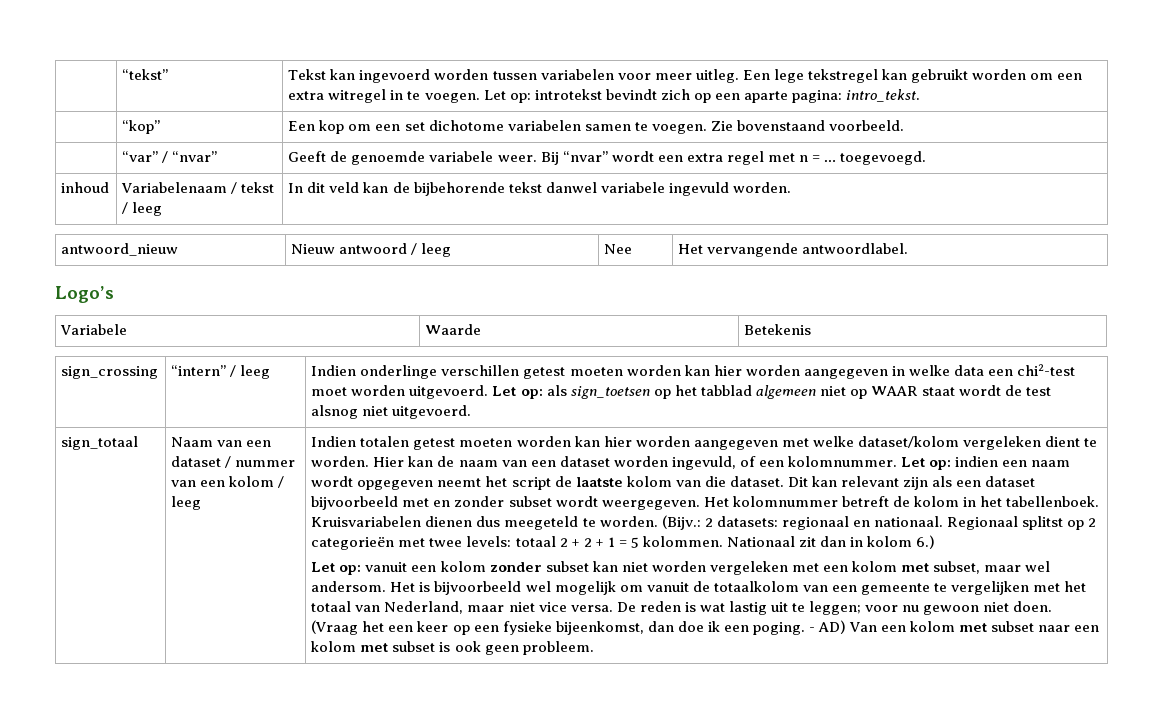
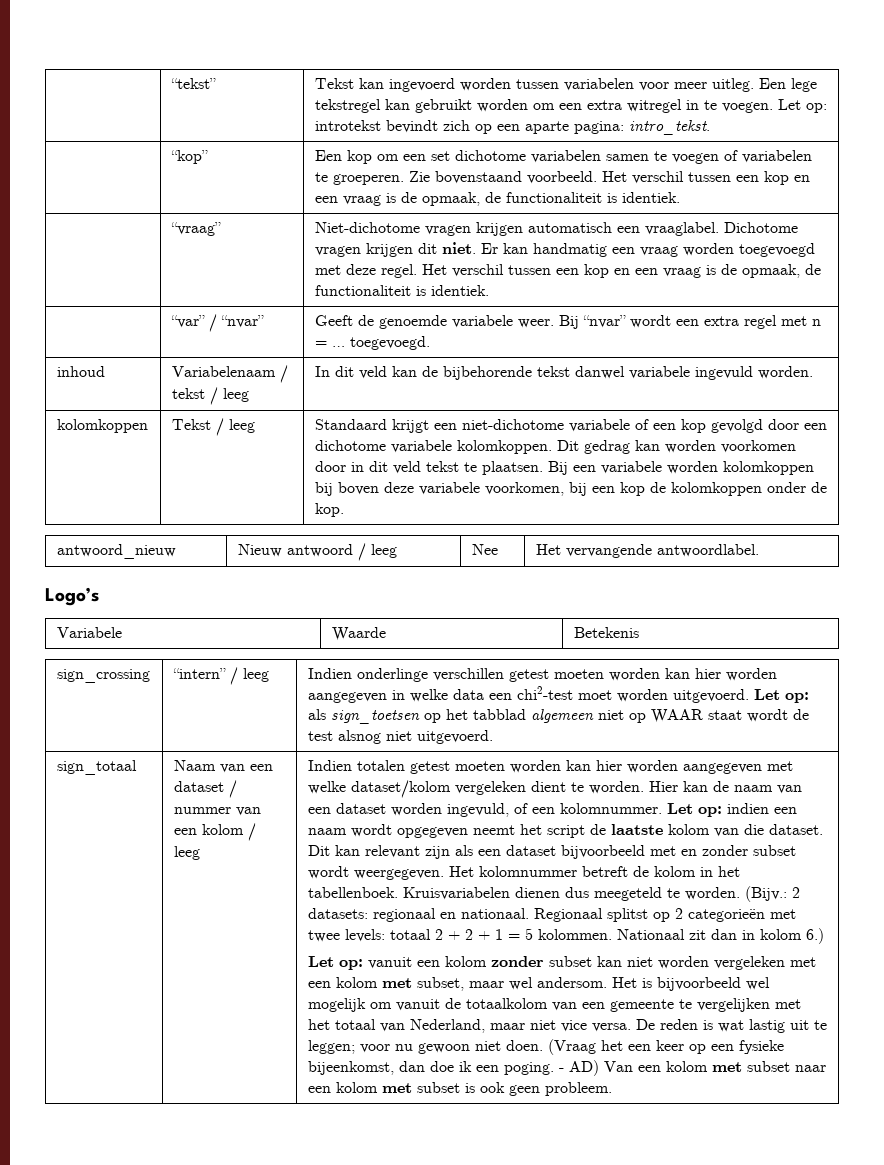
[651,120,904,134] voegen. Zie bovenstaand voorbeeld. -> [671,150,812,164] [314,171,810,185] [314,192,680,206] [170,222,221,236] [314,222,798,236] [314,242,815,257] [314,264,821,278] [314,285,489,296] voegen of variabelen te groeperen. Zie bovenstaand voorbeeld. Het verschil tussen een kop en een vraag is de opmaak, de functionaliteit is identiek. // | “vraag” | Niet-dichotome vragen krijgen automatisch een vraaglabel. Dichotome vragen krijgen dit niet. Er kan handmatig een vraag worden toegevoegd met deze regel. Het verschil tussen een kop en een vraag is de opmaak, de functionaliteit is identiek.
(791, 187) none -> [56,419,148,433] [171,418,255,436] [314,419,827,433] [314,440,796,454] [314,461,814,475] [314,482,827,496] [314,503,344,517] // kolomkoppen | Tekst / leeg | Standaard krijgt een niet-dichotome variabele of een kop gevolgd door een dichotome variabele kolomkoppen. Dit gedrag kan worden voorkomen door in dit veld tekst te plaatsen. Bij een variabele worden kolomkoppen bij boven deze variabele voorkomen, bij een kop de kolomkoppen onder de kop.

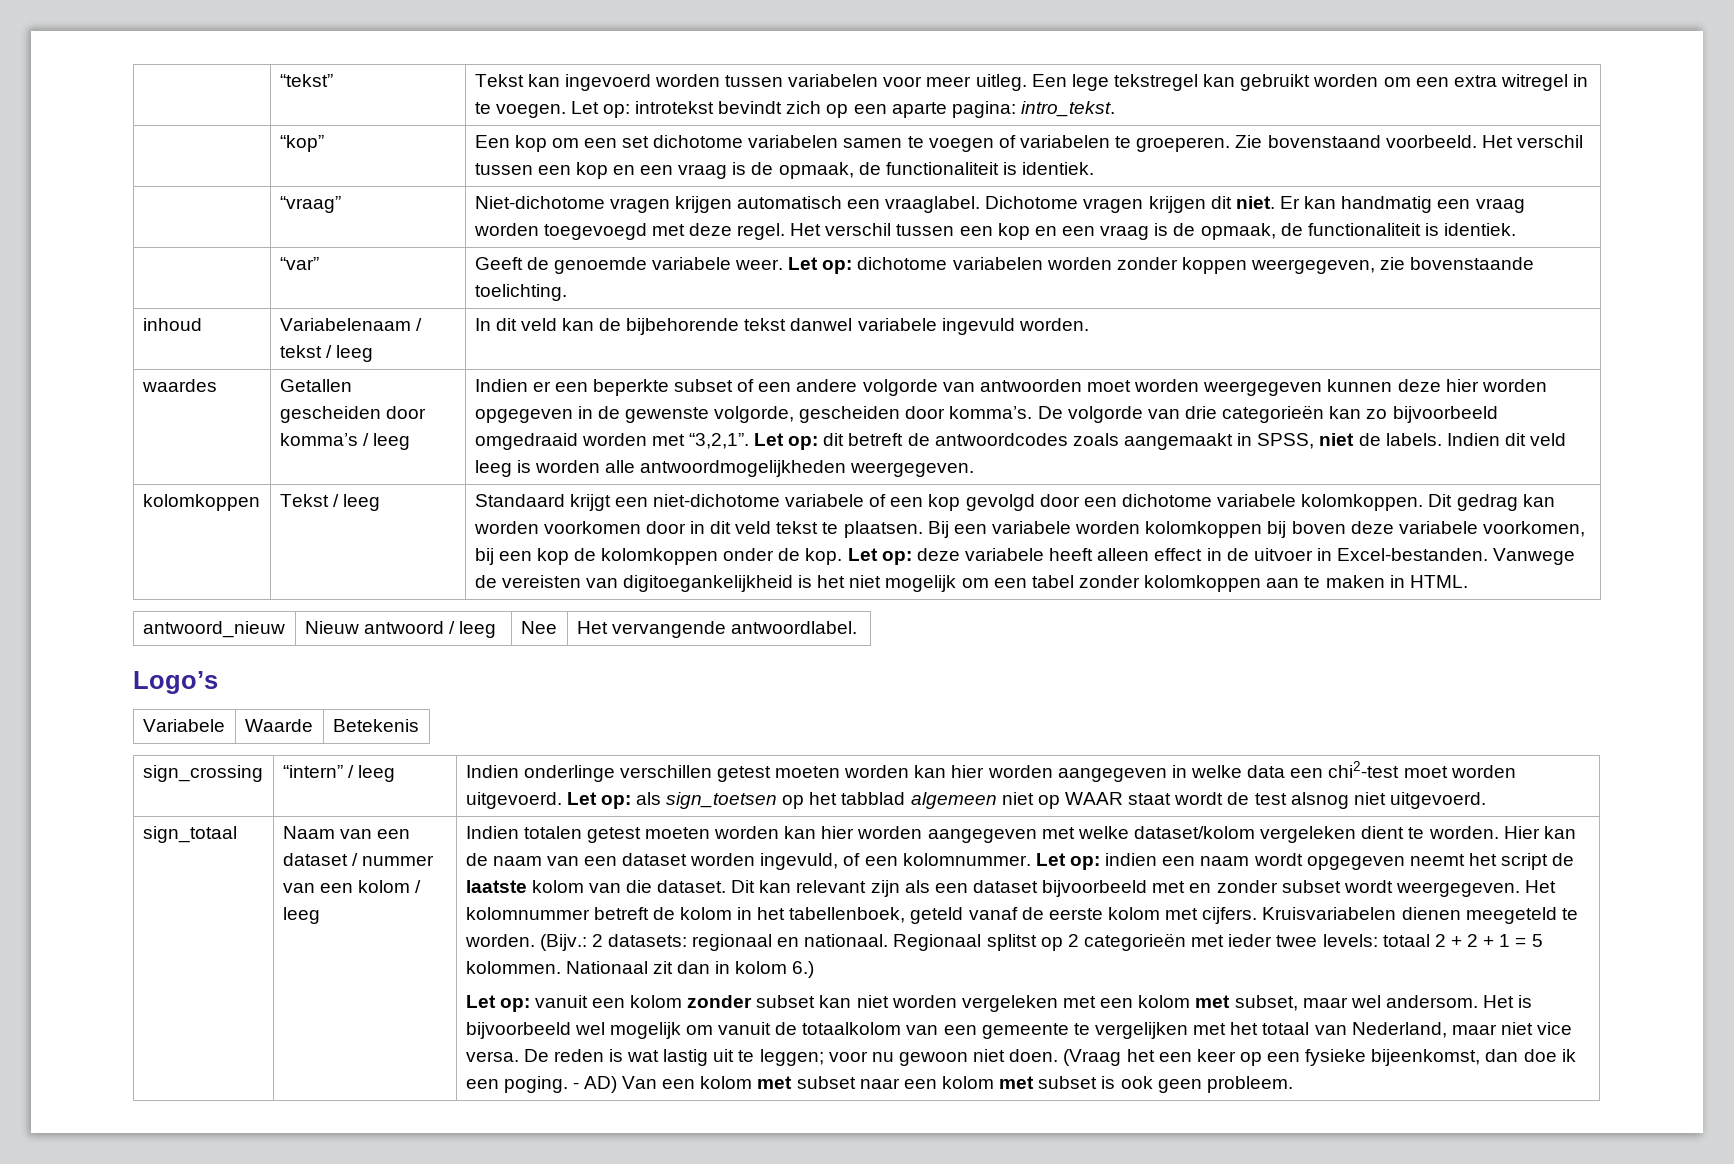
[208,314,264,332] / “nvar” -> (319, 263) none
[558,315,821,329] [314,336,430,350] Bij “nvar” wordt een extra regel met n = … toegevoegd. -> [788,257,1535,274] [474,284,567,301] Let op: dichotome variabelen worden zonder koppen weergegeven, zie bovenstaande toelichting.
(813, 372) none -> [141,379,217,392] [279,379,352,392] [279,406,426,423] [279,433,410,450] [474,379,1547,396] [474,405,1498,423] [474,433,1567,450] [474,460,975,477] // waardes | Getallen gescheiden door komma’s / leeg | Indien er een beperkte subset of een andere volgorde van antwoorden moet worden weergegeven kunnen deze hier worden opgegeven in de gewenste volgorde, gescheiden door komma’s. De volgorde van drie categorieën kan zo bijvoorbeeld omgedraaid worden met “3,2,1”. Let op: dit betreft de antwoordcodes zoals aangemaakt in SPSS, niet de labels. Indien dit veld leeg is worden alle antwoordmogelijkheden weergegeven.
(344, 510) none -> [847,548,1576,565] [474,575,1468,592] Let op: deze variabele heeft alleen effect in de uitvoer in Excel-bestanden. Vanwege de vereisten van digitoegankelijkheid is het niet mogelijk om een tabel zonder kolomkoppen aan te maken in HTML.
[307,887,398,898] tabellenboek. -> [789,907,1258,924] tabellenboek, geteld vanaf de eerste kolom met cijfers.
[564,887,589,898] dus -> (1461, 913) none
(796, 914) none -> [1228,934,1273,947] ieder

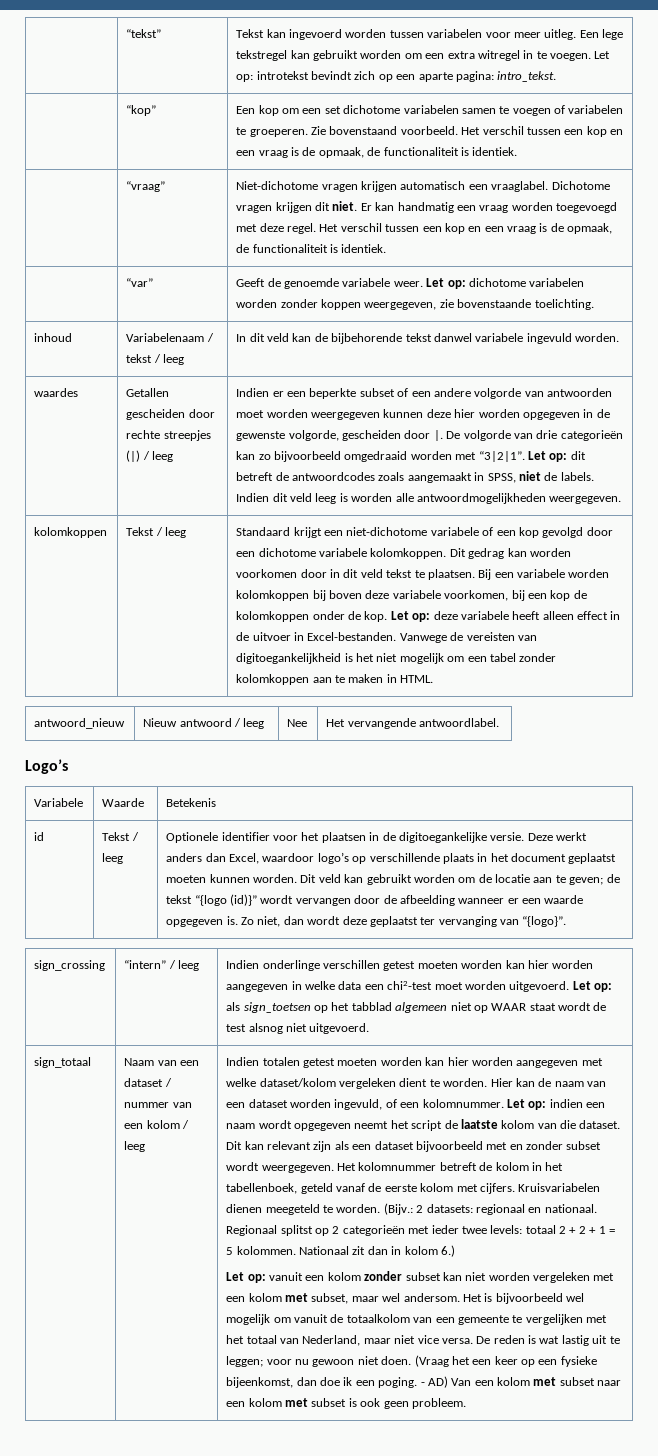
[279,433,358,446] komma’s -> [126,430,211,441] [126,450,141,462] rechte streepjes (|)
[949,406,1033,419] komma’s. -> [433,430,443,441] |.
[688,433,749,449] “3,2,1”. -> [478,451,525,462] “3|2|1”.
(419, 725) none -> [34,832,45,841] [102,832,139,841] [102,853,124,864] [166,832,588,843] [166,852,617,864] [166,874,620,885] [166,894,584,906] [166,916,567,927] // id | Tekst / leeg | Optionele identifier voor het plaatsen in de digitoegankelijke versie. Deze werkt anders dan Excel, waardoor logo’s op verschillende plaats in het document geplaatst moeten kunnen worden. Dit veld kan gebruikt worden om de locatie aan te geven; de tekst “{logo (id)}” wordt vervangen door de afbeelding wanneer er een waarde opgegeven is. Zo niet, dan wordt deze geplaatst ter vervanging van “{logo}”.

